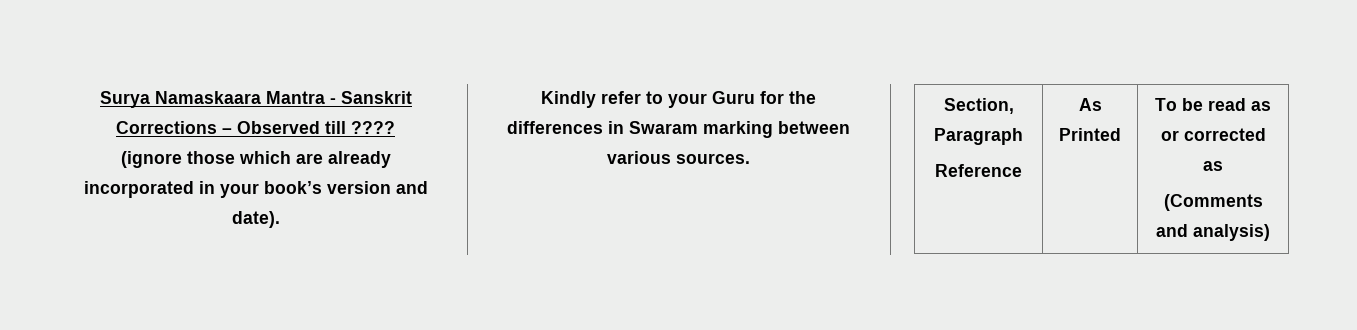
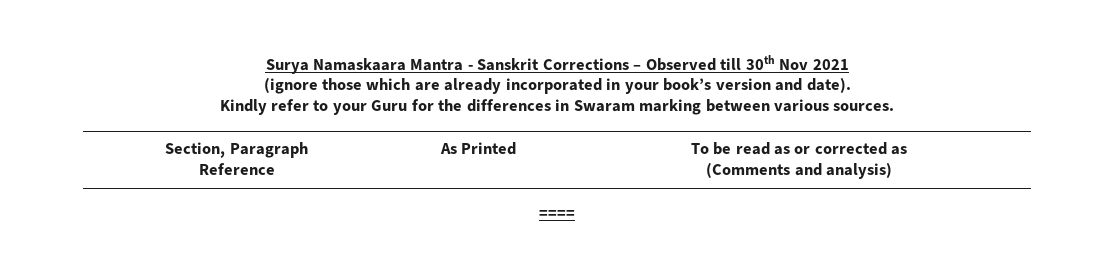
[351,121,395,134] ???? -> [745,55,849,70] 30th Nov 2021
(1270, 232) none -> [539,210,575,218] // ====

